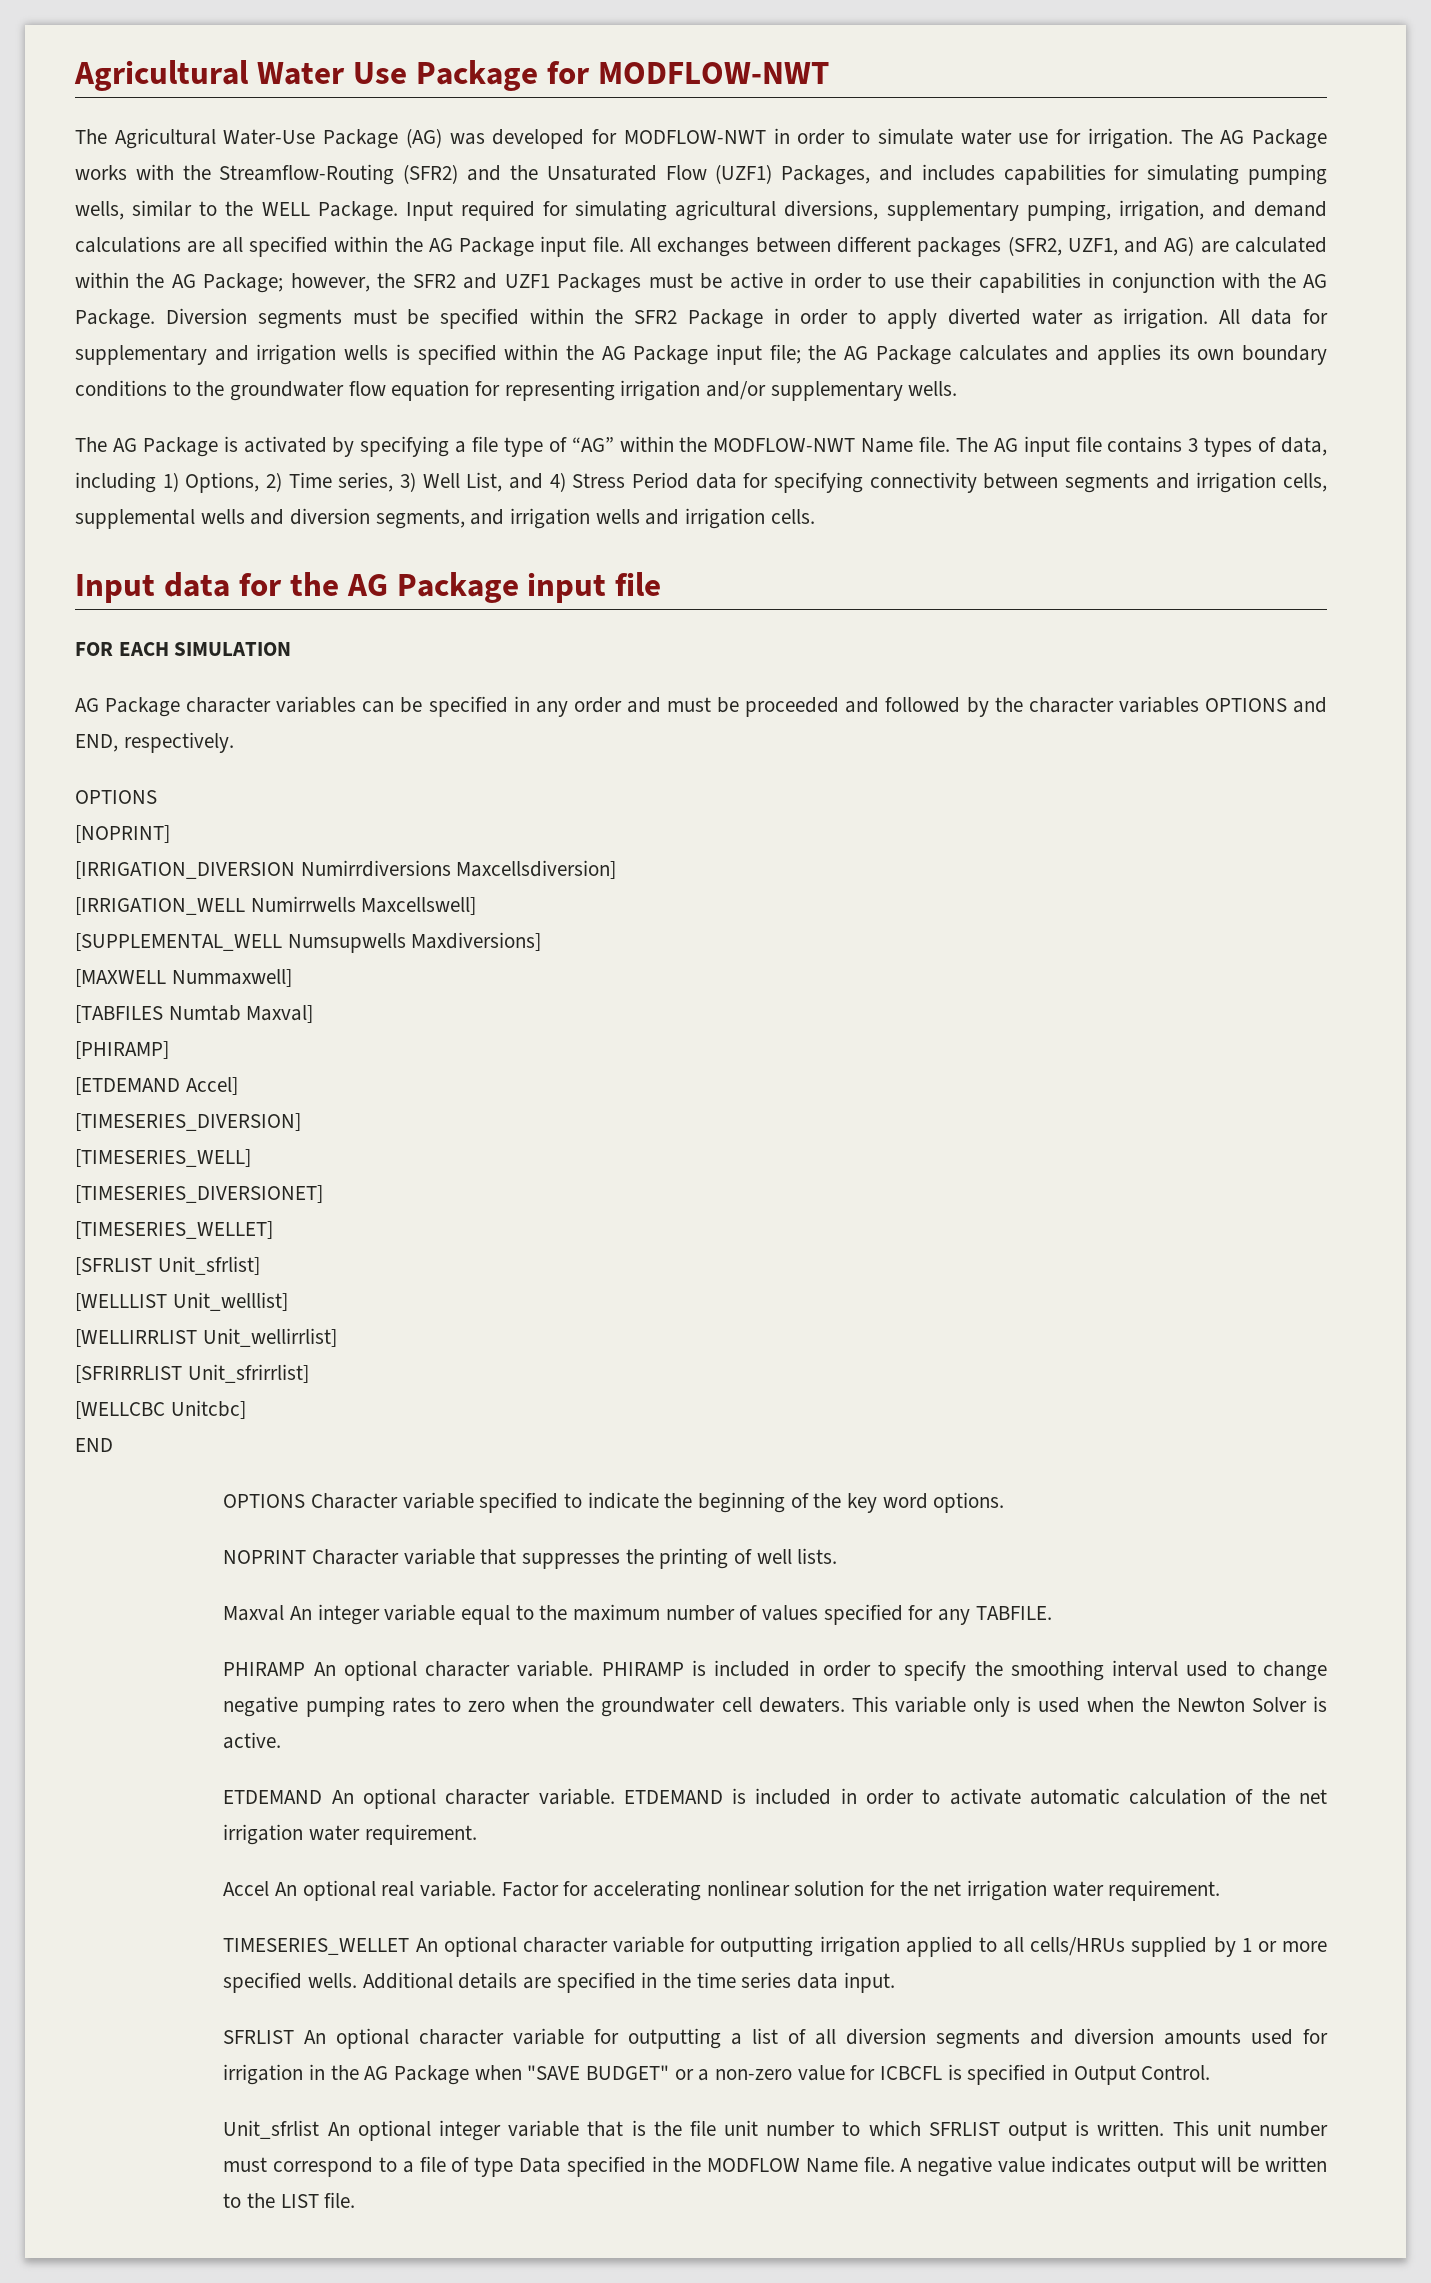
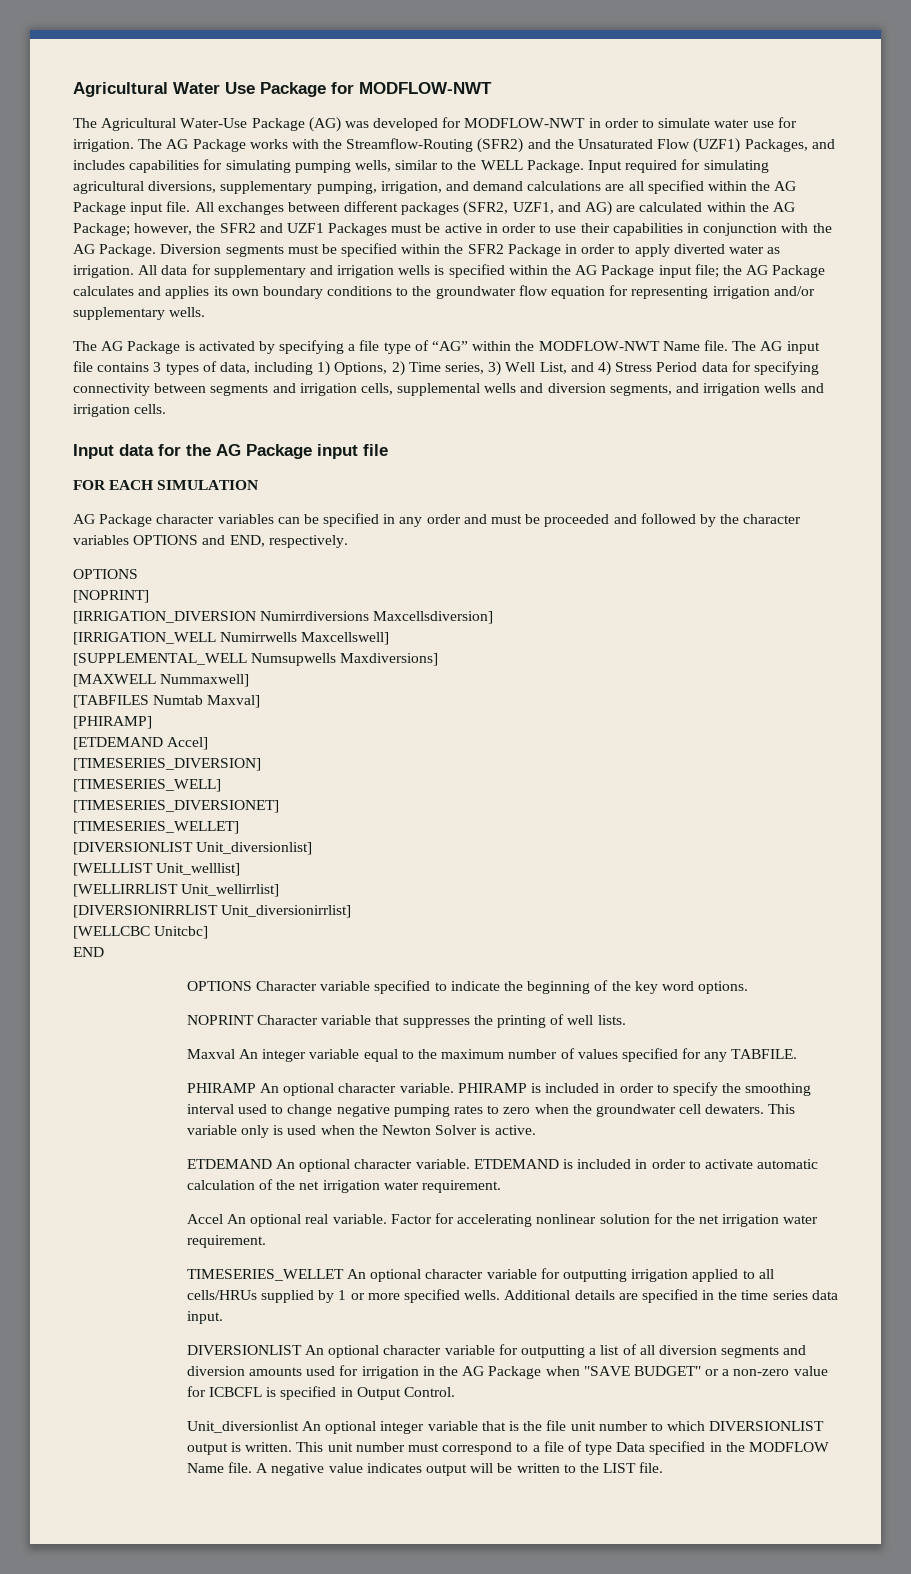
[75,1256,260,1275] [SFRLIST Unit_sfrlist] -> [73,842,313,855] [DIVERSIONLIST Unit_diversionlist]
[75,1364,309,1383] [SFRIRRLIST Unit_sfrirrlist] -> [73,905,352,918] [DIVERSIONIRRLIST Unit_diversionirrlist]
[223,2030,295,2044] SFRLIST -> [186,1345,302,1355] DIVERSIONLIST
[223,2120,320,2139] Unit_sfrlist -> [186,1421,299,1433] Unit_diversionlist
[928,2122,1000,2136] SFRLIST -> [709,1421,825,1431] DIVERSIONLIST

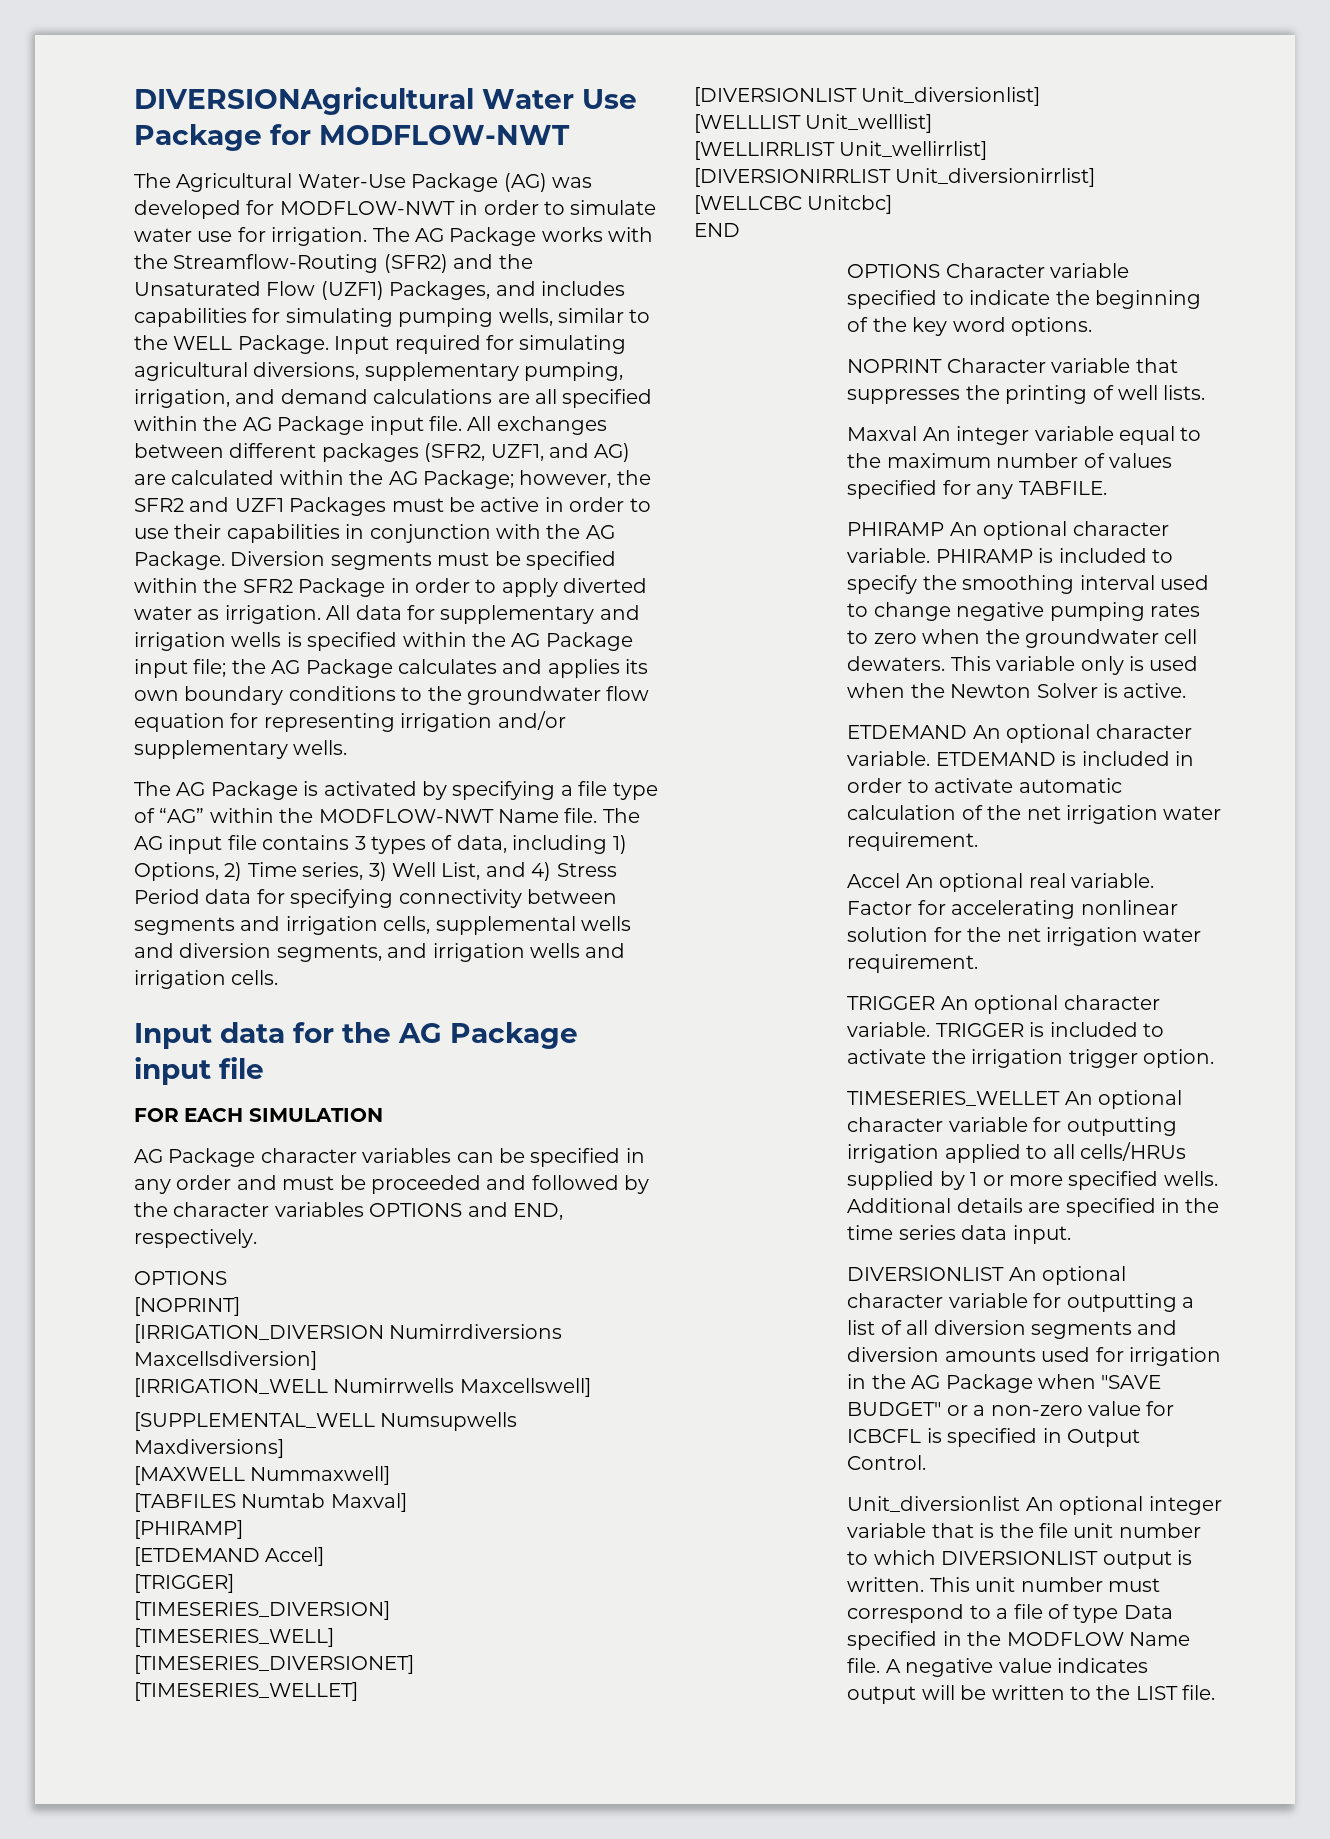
[73,82,168,97] Agricultural -> [134,87,474,115] DIVERSIONAgricultural
(209, 743) none -> [134,1574,234,1593] // [TRIGGER]
[603,1083,654,1093] in order -> (1147, 555) none
(266, 1241) none -> [847,995,1160,1014] [847,1022,1165,1037] [847,1049,1215,1068] // TRIGGER An optional character variable. TRIGGER is included to activate the irrigation trigger option.

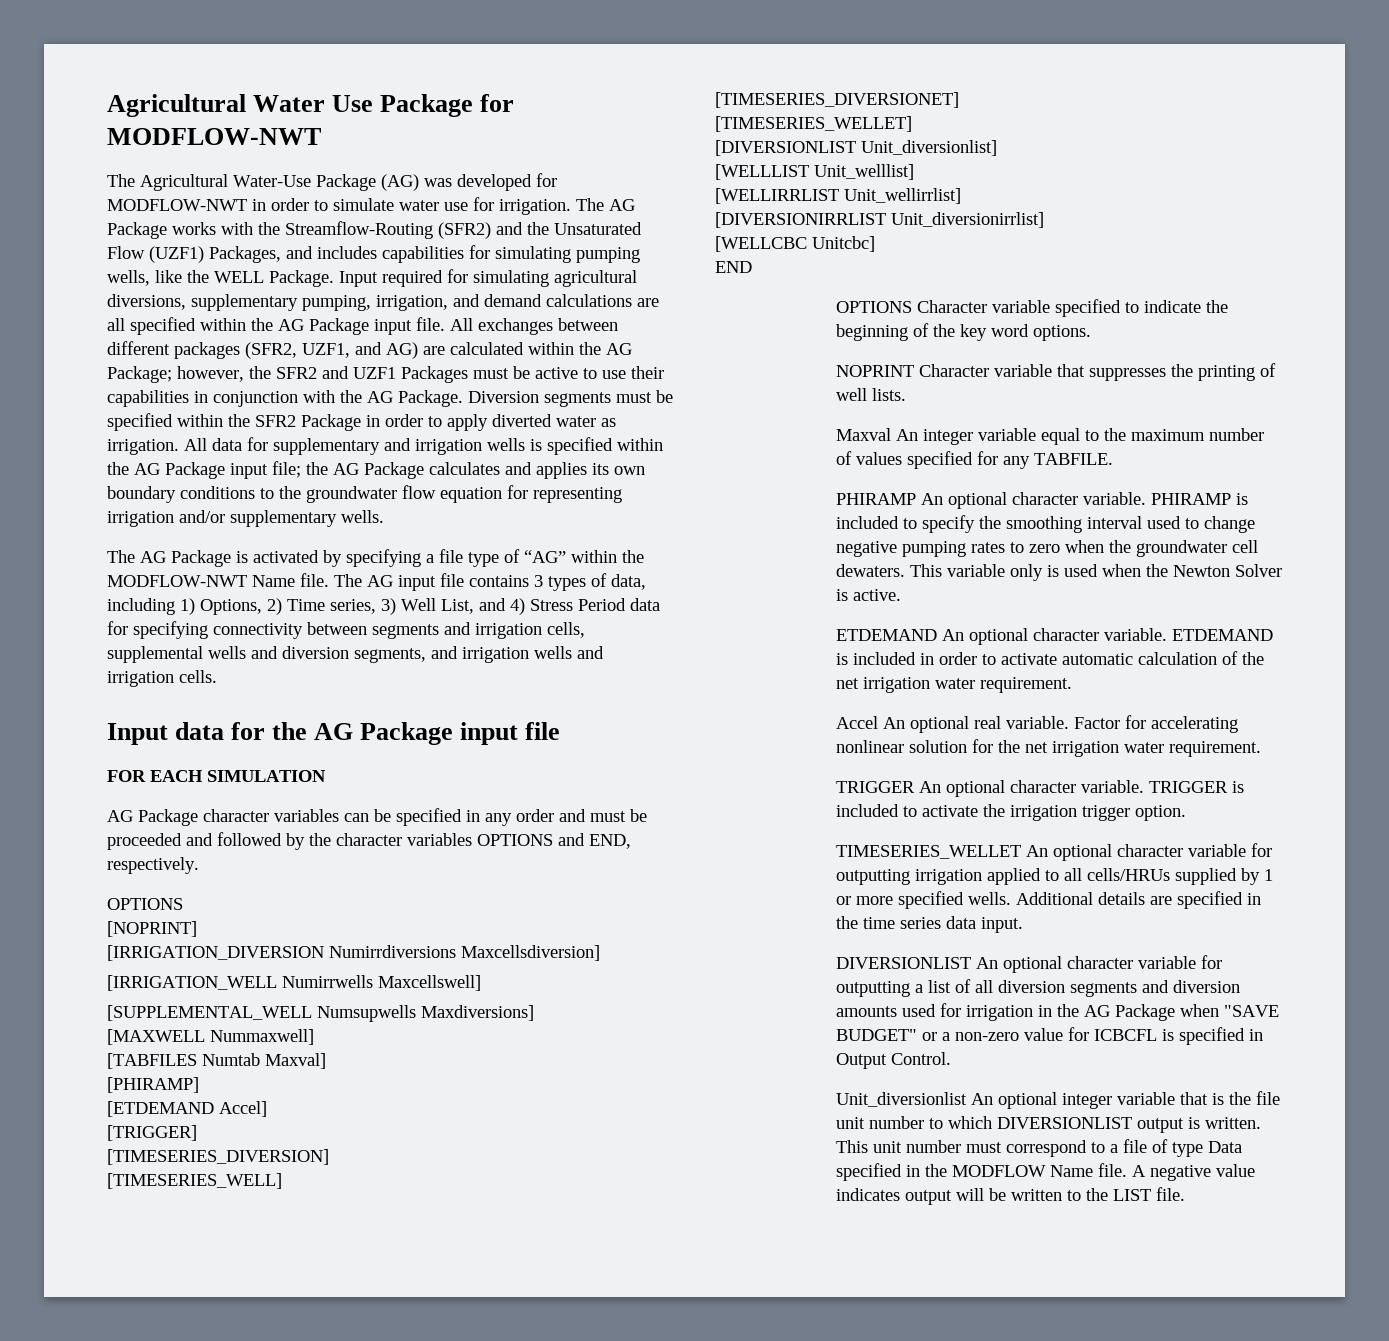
[134,87,474,115] DIVERSIONAgricultural -> [107,94,246,117] Agricultural
[558,308,651,323] similar to -> [155,270,182,283] like
[544,497,625,512] in order -> (578, 373) none

